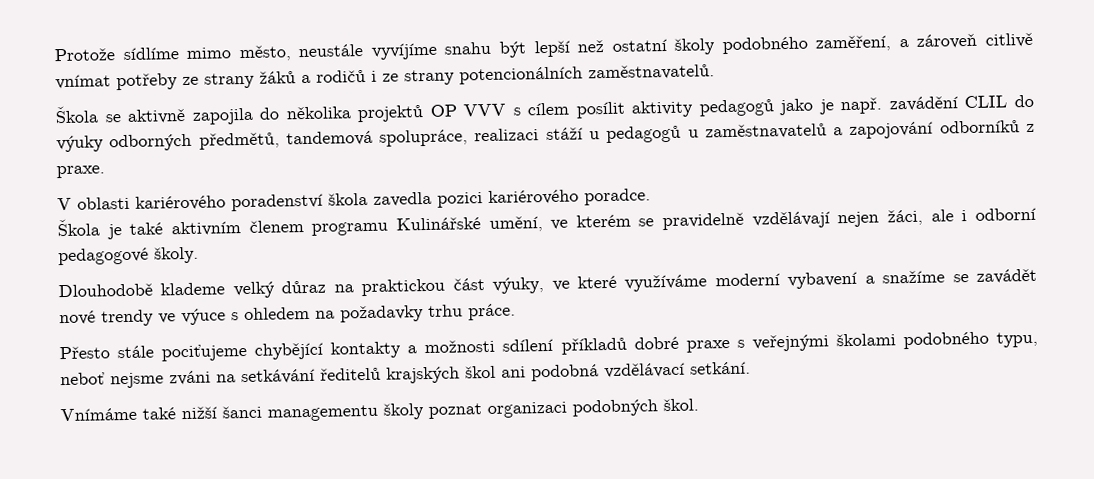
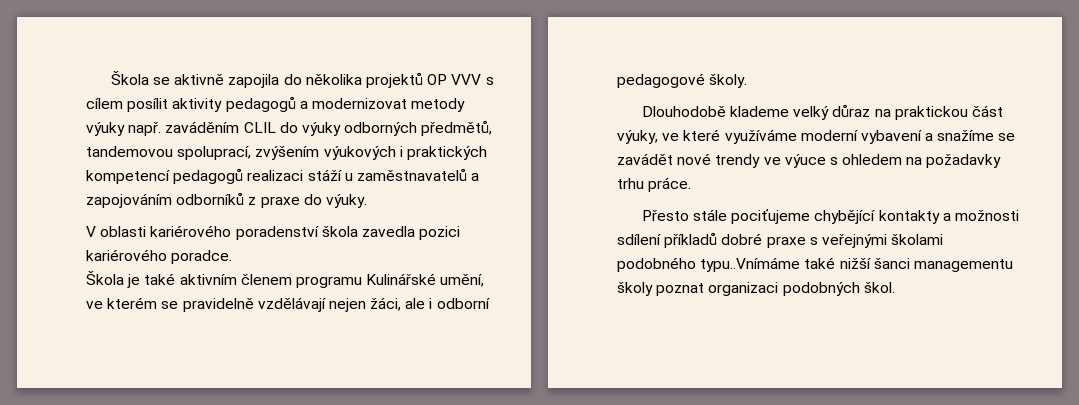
[54,32,1033,62] [55,64,715,91] Protože sídlíme mimo město, neustále vyvíjíme snahu být lepší než ostatní školy podobného zaměření, a zároveň citlivě vnímat potřeby ze strany žáků a rodičů i ze strany potencionálních zaměstnavatelů. // -> (110, 78) none
[779,96,958,116] jako je např. zavádění -> [299,98,466,112] [86,121,240,136] a modernizovat metody výuky např. zaváděním
[285,129,469,147] tandemová spolupráce, -> [86,146,487,160] [86,168,244,184] tandemovou spoluprací, zvýšením výukových i praktických kompetencí pedagogů
[606,125,699,144] pedagogů u -> (353, 177) none
[849,121,934,139] zapojování -> [86,193,172,208] zapojováním
[56,165,105,179] praxe. -> [260,194,367,208] praxe do výuky.
[996,331,1039,348] [60,361,751,389] [60,407,137,422] typu, neboť nejsme zváni na setkávání ředitelů krajských škol ani podobná vzdělávací setkání. // Vnímáme -> [700,257,801,272] typu..Vnímáme

